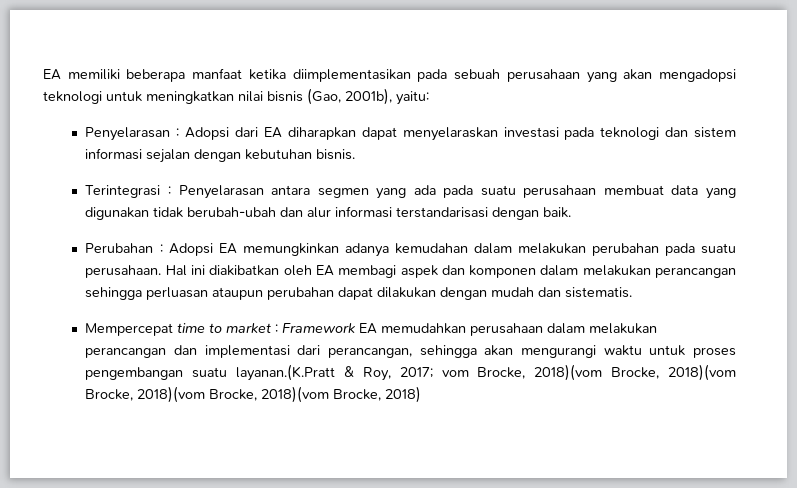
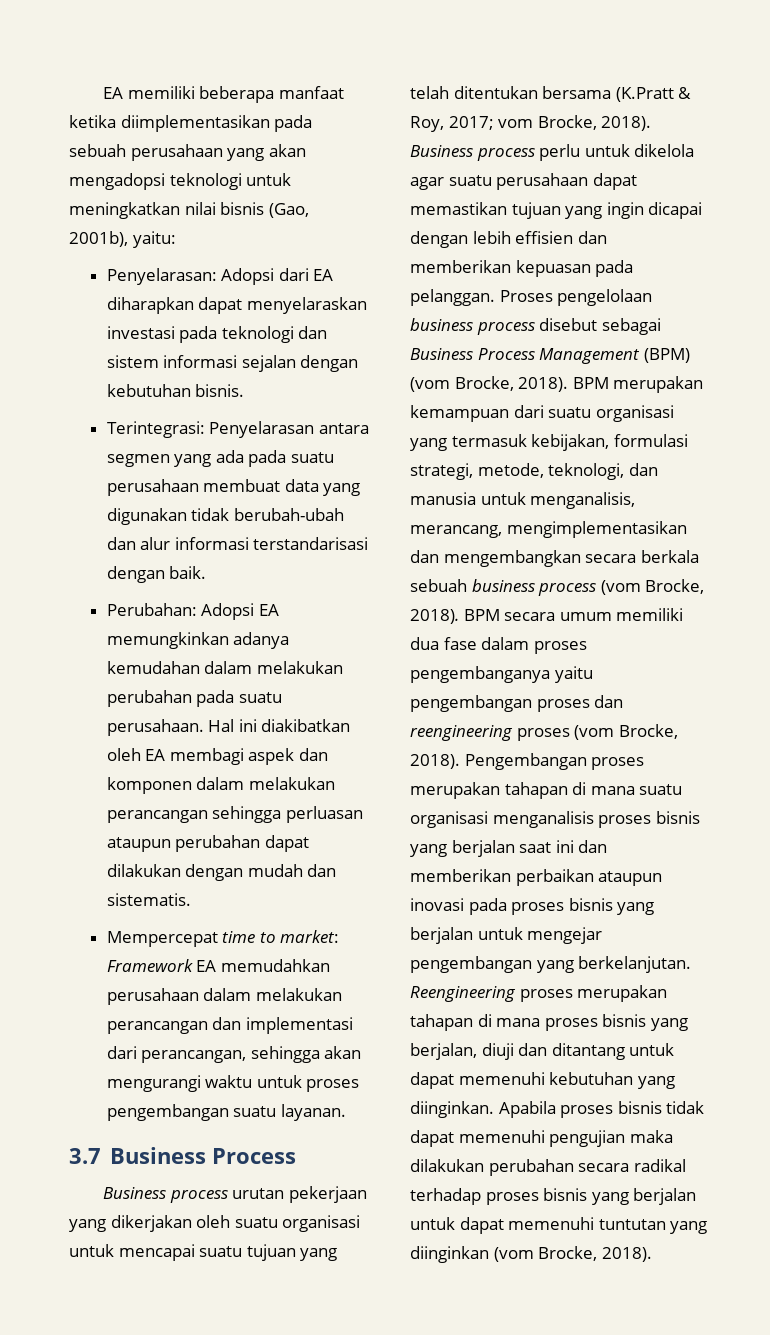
[85,127,180,141] Penyelarasan : -> [106,268,217,285] Penyelarasan:
[85,185,172,198] Terintegrasi : -> [106,421,205,438] Terintegrasi:
[85,243,163,253] Perubahan : -> [106,603,197,616] Perubahan:
[226,323,279,333] market : -> [280,930,340,943] market:
[236,364,336,381] layanan.(K.Pratt -> [280,1104,346,1121] [69,1147,296,1164] [103,1186,367,1203] [69,1215,361,1232] [69,1244,338,1261] [410,86,674,102] layanan. // 3.7 Business Process // Business process urutan pekerjaan yang dikerjakan oleh suatu organisasi untuk mencapai suatu tujuan yang telah ditentukan bersama (K.Pratt
[534,364,736,381] [85,386,422,403] 2018)(vom Brocke, 2018)(vom Brocke, 2018)(vom Brocke, 2018)(vom Brocke, 2018) -> [601,116,652,131] [410,144,695,161] [410,173,637,190] [410,202,703,219] [410,231,607,248] [410,260,634,277] [410,289,653,306] [410,318,661,335] [410,348,690,364] [410,376,704,393] [410,405,674,422] [410,434,688,451] [410,463,658,480] [410,492,636,509] [410,521,687,538] [410,550,699,567] [410,579,705,596] [410,608,684,624] [410,637,587,654] [410,666,593,683] [410,695,624,712] [410,724,678,741] [410,753,645,770] [410,782,683,799] [410,811,700,828] [410,840,608,857] [410,869,663,886] [410,898,655,915] [410,927,603,944] [410,956,692,973] [410,985,668,1002] [410,1014,688,1031] [410,1043,675,1060] [410,1072,675,1089] [410,1101,705,1118] [410,1130,673,1147] [410,1159,686,1176] [410,1188,697,1205] [410,1217,708,1234] [410,1246,652,1263] 2018). Business process perlu untuk dikelola agar suatu perusahaan dapat memastikan tujuan yang ingin dicapai dengan lebih effisien dan memberikan kepuasan pada pelanggan. Proses pengelolaan business process disebut sebagai Business Process Management (BPM) (vom Brocke, 2018). BPM merupakan kemampuan dari suatu organisasi yang termasuk kebijakan, formulasi strategi, metode, teknologi, dan manusia untuk menganalisis, merancang, mengimplementasikan dan mengembangkan secara berkala sebuah business process (vom Brocke, 2018). BPM secara umum memiliki dua fase dalam proses pengembanganya yaitu pengembangan proses dan reengineering proses (vom Brocke, 2018). Pengembangan proses merupakan tahapan di mana suatu organisasi menganalisis proses bisnis yang berjalan saat ini dan memberikan perbaikan ataupun inovasi pada proses bisnis yang berjalan untuk mengejar pengembangan yang berkelanjutan. Reengineering proses merupakan tahapan di mana proses bisnis yang berjalan, diuji dan ditantang untuk dapat memenuhi kebutuhan yang diinginkan. Apabila proses bisnis tidak dapat memenuhi pengujian maka dilakukan perubahan secara radikal terhadap proses bisnis yang berjalan untuk dapat memenuhi tuntutan yang diinginkan (vom Brocke, 2018).

